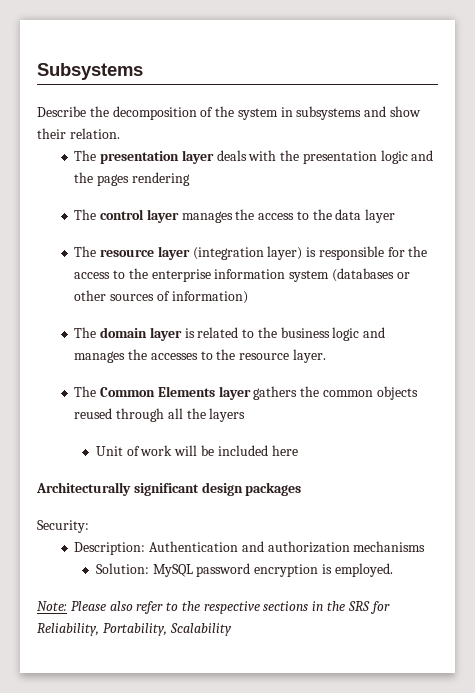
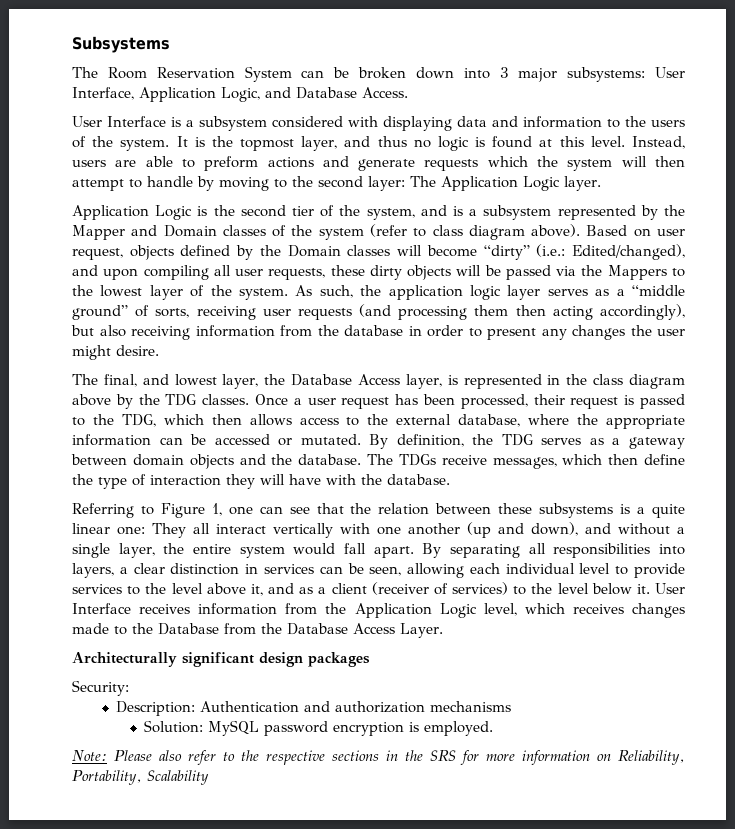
[37,106,422,120] [37,128,120,139] [74,150,434,164] [74,172,190,186] [74,209,396,223] [74,246,428,260] [74,268,410,282] [74,290,248,304] [74,327,386,341] [74,349,326,363] [74,386,418,400] [74,408,246,422] [95,445,298,456] Describe the decomposition of the system in subsystems and show their relation. // The presentation layer deals with the presentation logic and the pages rendering // The control layer manages the access to the data layer // The resource layer (integration layer) is responsible for the access to the enterprise information system (databases or other sources of information) // The domain layer is related to the business logic and manages the accesses to the resource layer. // The Common Elements layer gathers the common objects reused through all the layers // Unit of work will be included here -> [72,66,685,82] [72,87,408,102] [72,116,685,131] [72,136,685,151] [72,156,685,171] [72,176,601,191] [72,205,685,220] [72,224,685,240] [72,244,686,260] [72,265,685,280] [72,285,685,300] [72,304,685,320] [71,325,685,340] [72,345,159,360] [72,374,685,389] [72,394,685,409] [72,414,685,429] [72,434,686,449] [71,454,685,469] [72,474,450,489] [72,503,685,518] [72,522,685,538] [72,543,686,558] [72,563,685,578] [72,582,685,596] [72,603,686,618] [72,623,443,638] The Room Reservation System can be broken down into 3 major subsystems: User Interface, Application Logic, and Database Access. // User Interface is a subsystem considered with displaying data and information to the users of the system. It is the topmost layer, and thus no logic is found at this level. Instead, users are able to preform actions and generate requests which the system will then attempt to handle by moving to the second layer: The Application Logic layer. // Application Logic is the second tier of the system, and is a subsystem represented by the Mapper and Domain classes of the system (refer to class diagram above). Based on user request, objects defined by the Domain classes will become “dirty” (i.e.: Edited/changed), and upon compiling all user requests, these dirty objects will be passed via the Mappers to the lowest layer of the system. As such, the application logic layer serves as a “middle ground” of sorts, receiving user requests (and processing them then acting accordingly), but also receiving information from the database in order to present any changes the user might desire. // The final, and lowest layer, the Database Access layer, is represented in the class diagram above by the TDG classes. Once a user request has been processed, their request is passed to the TDG, which then allows access to the external database, where the appropriate information can be accessed or mutated. By definition, the TDG serves as a gateway between domain objects and the database. The TDGs receive messages, which then define the type of interaction they will have with the database. // Referring to Figure 1, one can see that the relation between these subsystems is a quite linear one: They all interact vertically with one another (up and down), and without a single layer, the entire system would fall apart. By separating all responsibilities into layers, a clear distinction in services can be seen, allowing each individual level to provide services to the level above it, and as a client (receiver of services) to the level below it. User Interface receives information from the Application Logic level, which receives changes made to the Database from the Database Access Layer.
(390, 607) none -> [486,750,612,765] more information on

